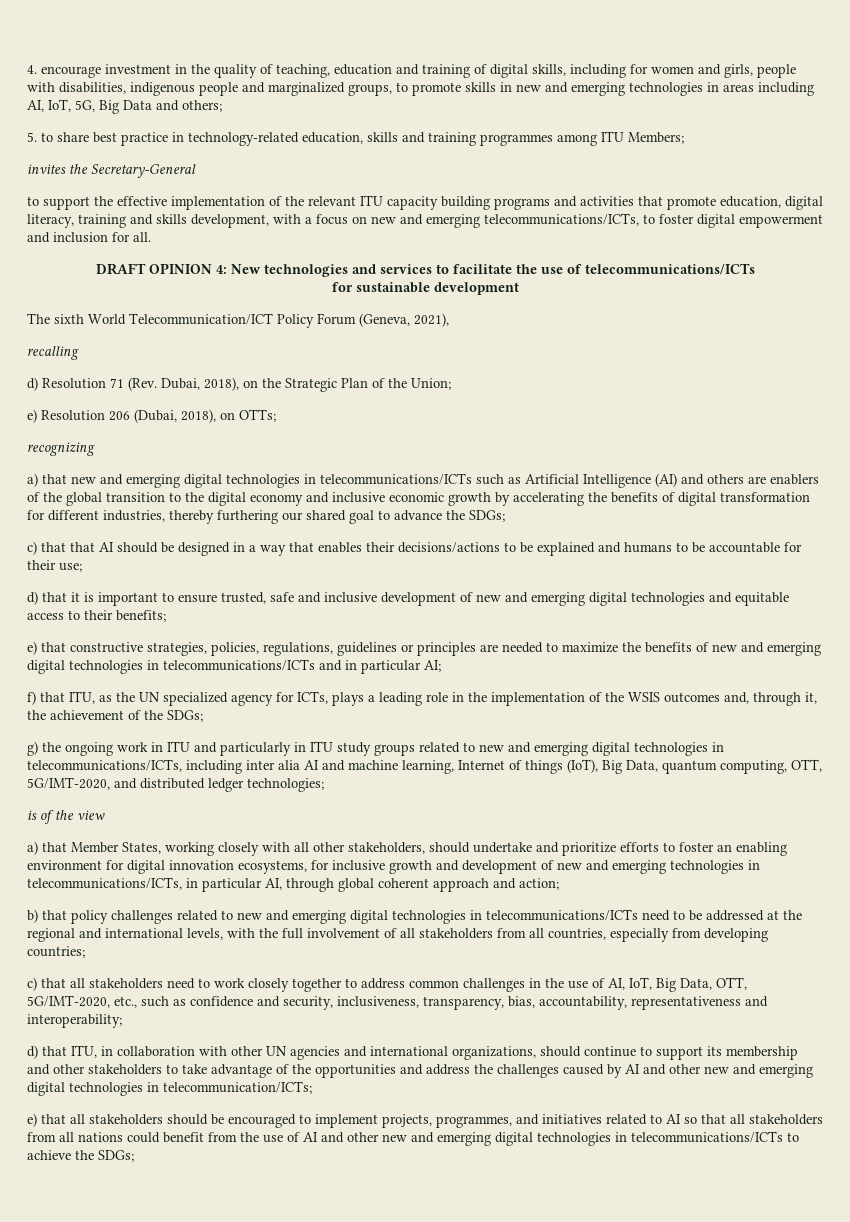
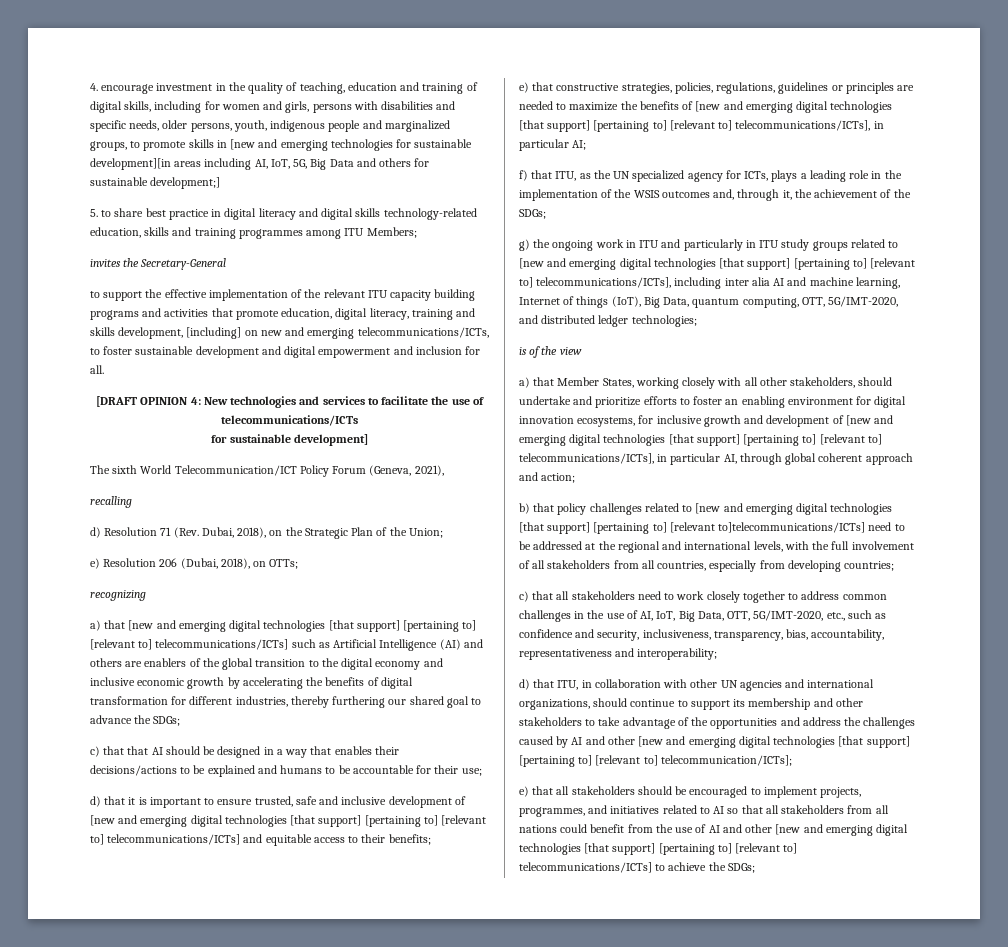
[757,64,796,78] [27,82,126,94] people with disabilities, -> [312,101,456,113] [90,120,267,132] persons with disabilities and specific needs, older persons, youth,
[516,82,719,96] new and emerging technologies in -> [230,139,473,151] [90,158,171,170] [new and emerging technologies for sustainable development][in
[182,100,222,112] others; -> [379,158,430,167] [90,177,221,189] others for sustainable development;]
(184, 137) none -> [224,208,381,220] digital literacy and digital skills
[273,214,348,225] with a focus -> [186,327,242,339] [including]
(694, 219) none -> [135,346,281,358] sustainable development and
[95,263,146,275] DRAFT -> [96,396,138,407] [DRAFT
[433,282,519,295] development -> [293,434,368,446] development]
[71,473,472,488] new and emerging digital technologies in telecommunications/ICTs -> [128,620,477,632] [90,639,289,650] [new and emerging digital technologies [that support] [pertaining to] [relevant to] telecommunications/ICTs]
[476,592,705,606] new and emerging digital technologies -> [90,815,487,827] [90,834,241,845] [new and emerging digital technologies [that support] [pertaining to] [relevant to] telecommunications/ICTs]
[712,642,821,656] [27,659,342,674] new and emerging digital technologies in telecommunications/ICTs and -> [695,101,893,113] [519,120,871,132] [new and emerging digital technologies [that support] [pertaining to] [relevant to] telecommunications/ICTs],
[479,742,724,756] [27,759,182,772] new and emerging digital technologies in telecommunications/ICTs, -> [519,258,916,270] [519,277,672,288] [new and emerging digital technologies [that support] [pertaining to] [relevant to] telecommunications/ICTs],
[557,860,760,874] [27,877,182,890] new and emerging technologies in telecommunications/ICTs, -> [845,415,894,426] [519,434,882,446] [519,453,654,464] [new and emerging digital technologies [that support] [pertaining to] [relevant to] telecommunications/ICTs],
[237,909,638,924] new and emerging digital technologies in telecommunications/ICTs -> [695,503,893,515] [519,522,866,534] [new and emerging digital technologies [that support] [pertaining to] [relevant to]telecommunications/ICTs]
[704,1064,813,1078] [27,1081,312,1096] new and emerging digital technologies in telecommunication/ICTs; -> [638,736,910,748] [519,755,792,767] [new and emerging digital technologies [that support] [pertaining to] [relevant to] telecommunication/ICTs];
[382,1131,783,1146] new and emerging digital technologies in telecommunications/ICTs -> [775,824,909,836] [519,843,798,855] [519,862,652,873] [new and emerging digital technologies [that support] [pertaining to] [relevant to] telecommunications/ICTs]

